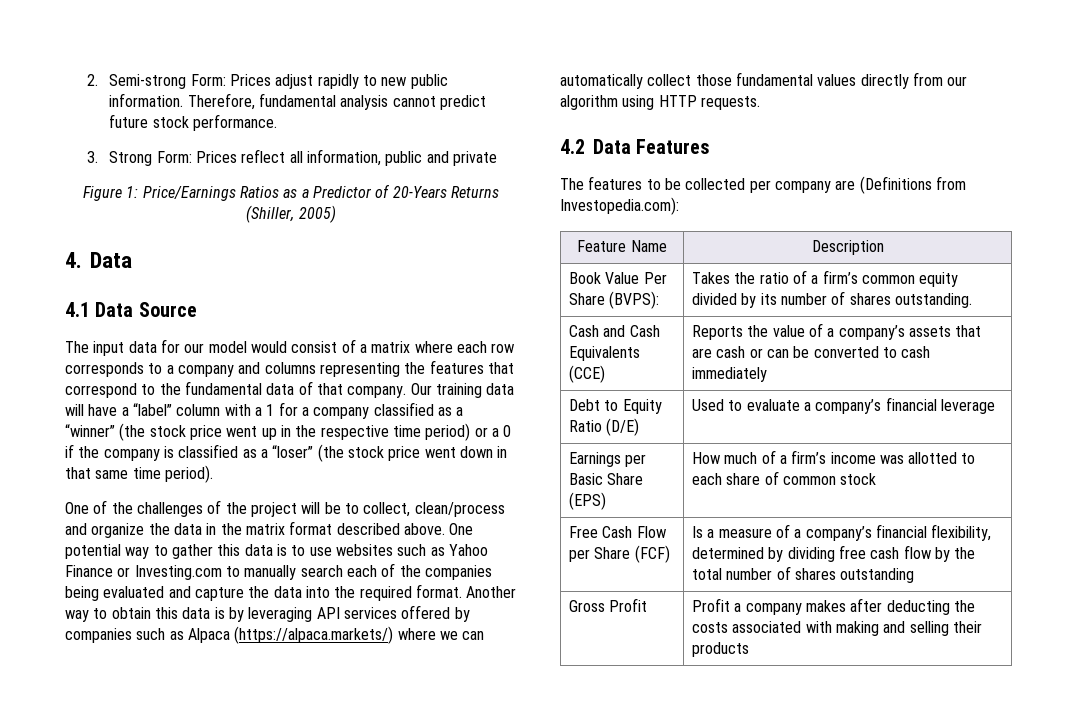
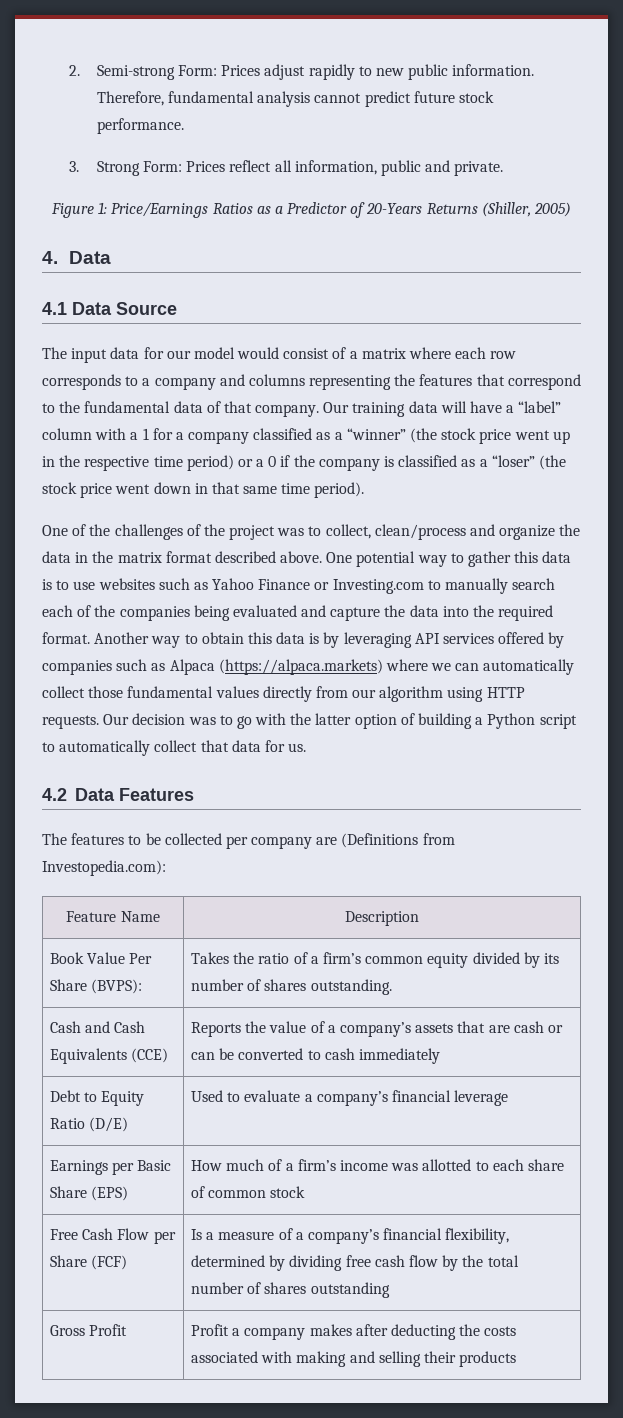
[453,151,498,166] private -> [454,161,504,176] private.
[301,502,341,514] will be -> [277,528,305,536] was
[234,626,394,644] (https://alpaca.markets/) -> [218,659,383,675] (https://alpaca.markets)
(760, 103) none -> [103,713,577,729] [42,740,307,756] Our decision was to go with the latter option of building a Python script to automatically collect that data for us.

